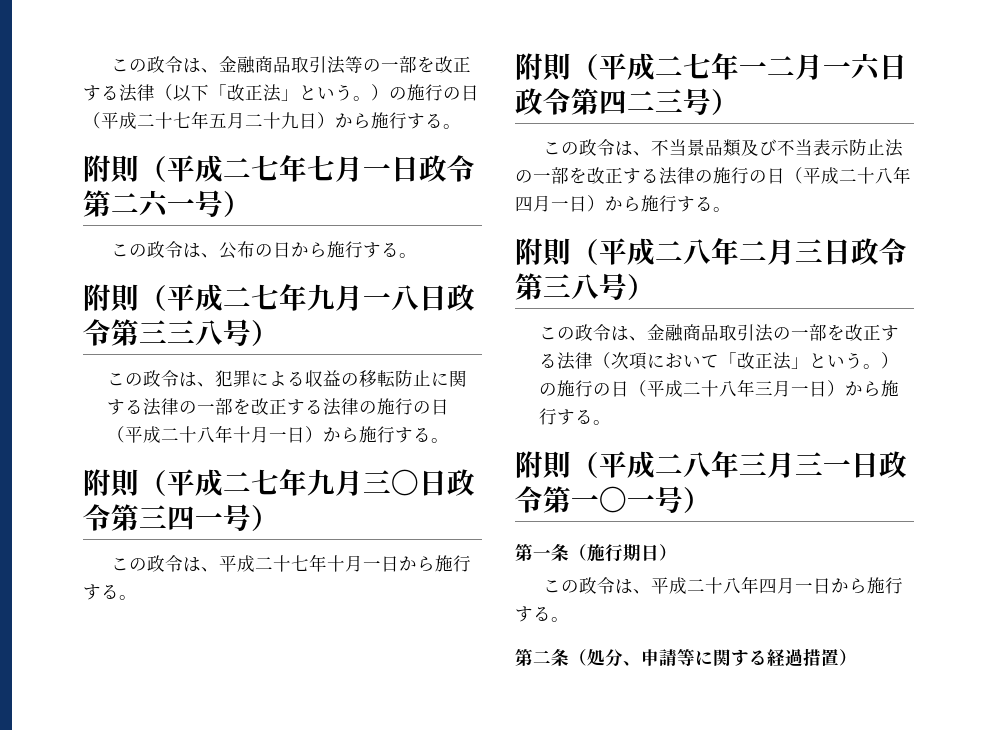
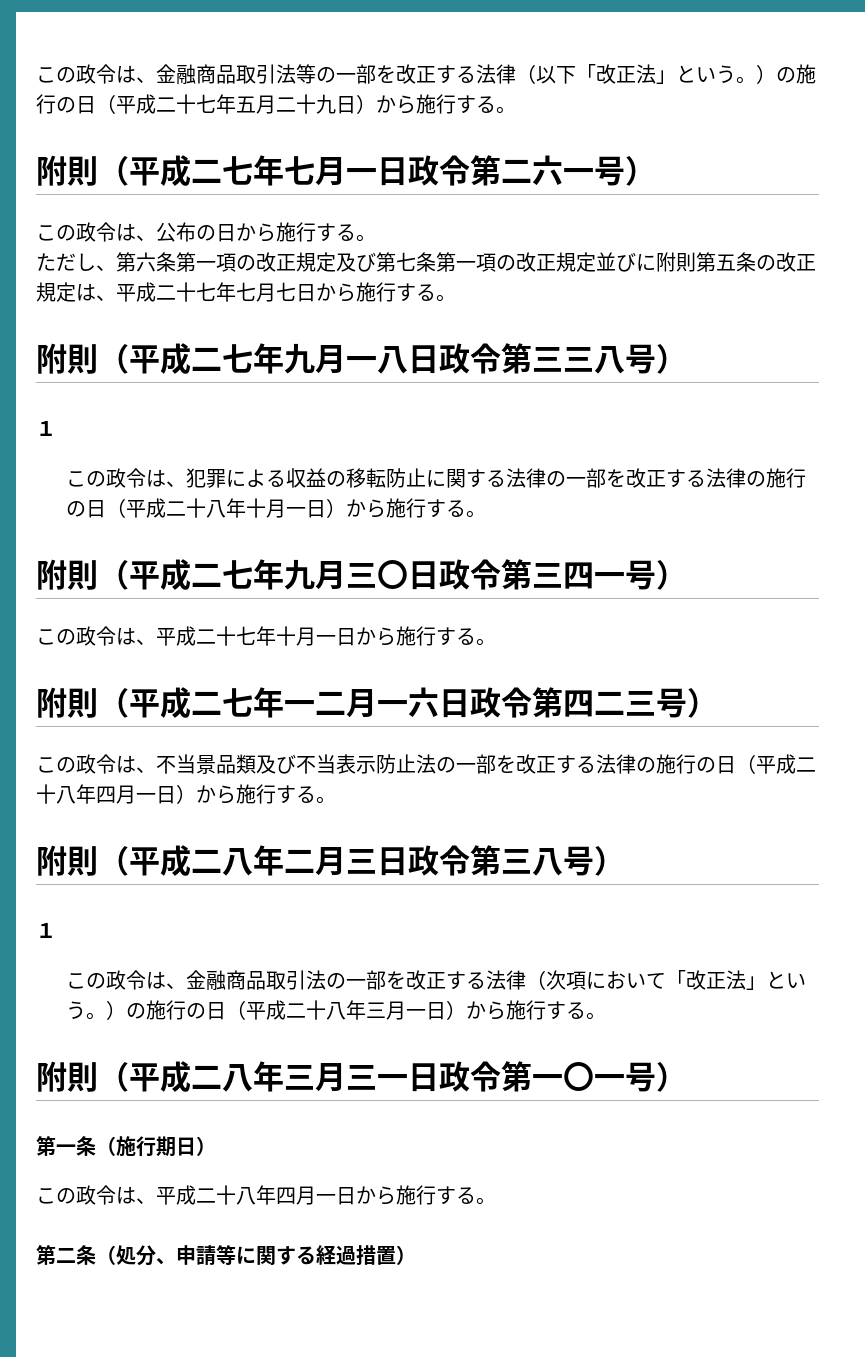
(417, 255) none -> [36,252,816,272] [36,282,456,302] // ただし、第六条第一項の改正規定及び第七条第一項の改正規定並びに附則第五条の改正規定は、平成二十七年七月七日から施行する。
(279, 333) none -> [36,421,56,436] // １
(655, 287) none -> [36,923,56,938] // １

